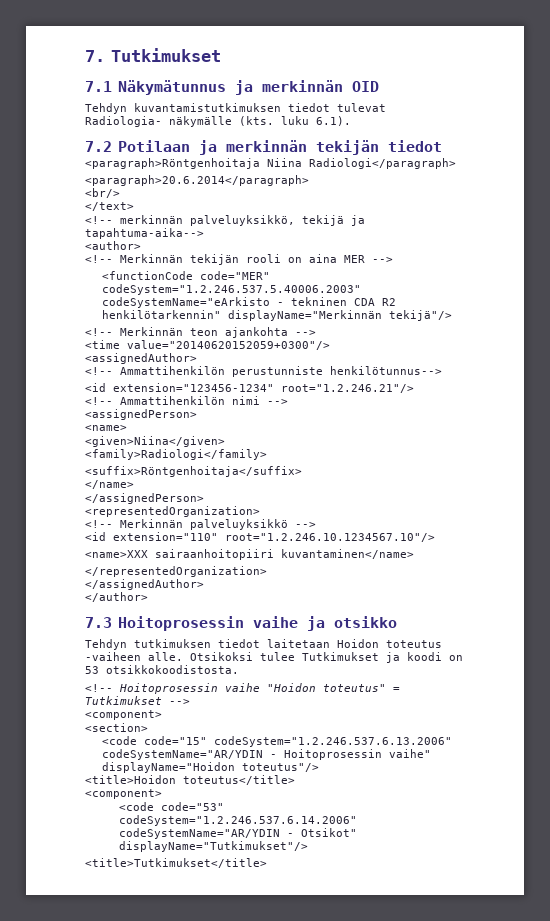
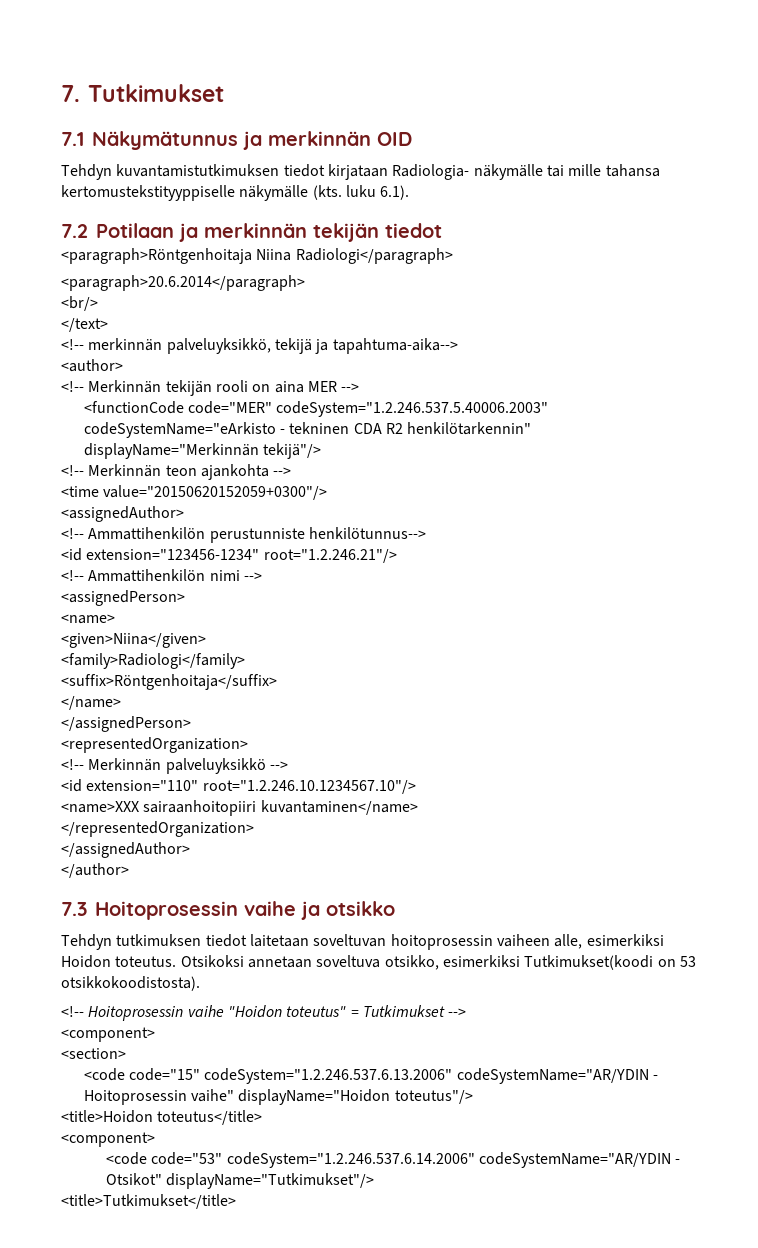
[337,103,386,112] tulevat -> [327,164,388,180] kirjataan
(232, 121) none -> [546,164,660,177] [61,185,309,201] tai mille tahansa kertomustekstityyppiselle näkymälle
[127,340,330,350] value="20140620152059+0300"/> -> [103,485,328,500] value="20150620152059+0300"/>
[337,639,442,648] [85,652,442,663] Hoidon toteutus -vaiheen alle. Otsikoksi tulee Tutkimukset ja koodi -> [313,934,664,950] [61,955,654,970] soveltuvan hoitoprosessin vaiheen alle, esimerkiksi Hoidon toteutus. Otsikoksi annetaan soveltuva otsikko, esimerkiksi Tutkimukset(koodi
[106,665,239,674] otsikkokoodistosta. -> [61,976,200,991] otsikkokoodistosta).

